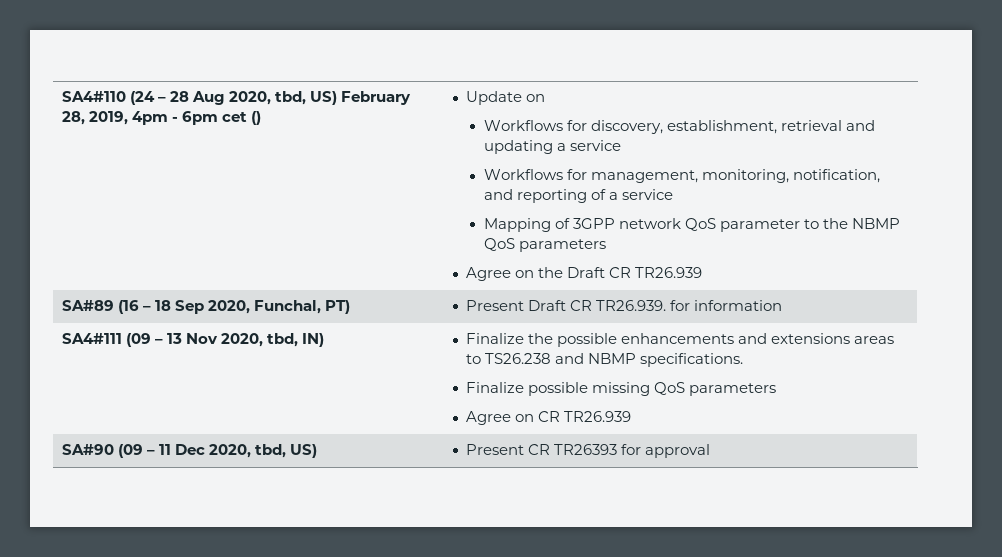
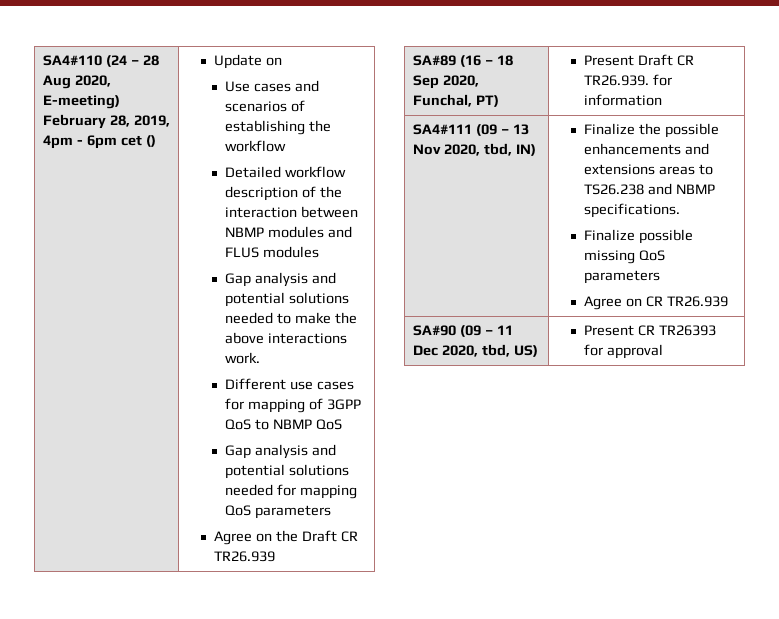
[275,91,338,105] tbd, US) -> [42,95,120,109] E-meeting)
[483,120,876,134] [483,140,622,154] [483,169,881,183] [483,189,674,203] [483,218,901,232] Workflows for discovery, establishment, retrieval and updating a service // Workflows for management, monitoring, notification, and reporting of a service // Mapping of 3GPP network QoS parameter to the NBMP -> [225,80,320,92] [225,100,306,112] [225,120,332,135] [225,140,287,152] [225,166,347,178] [225,186,343,201] [225,206,359,218] [225,226,353,238] [225,246,320,258] [225,272,337,287] [225,292,350,307] [225,312,358,324] [225,332,348,344] [225,352,261,364] [225,378,355,390] [225,398,362,413] [225,419,343,430] [225,444,337,459] [225,464,350,479] [225,484,358,499] Use cases and scenarios of establishing the workflow // Detailed workflow description of the interaction between NBMP modules and FLUS modules // Gap analysis and potential solutions needed to make the above interactions work. // Different use cases for mapping of 3GPP QoS to NBMP QoS // Gap analysis and potential solutions needed for mapping

